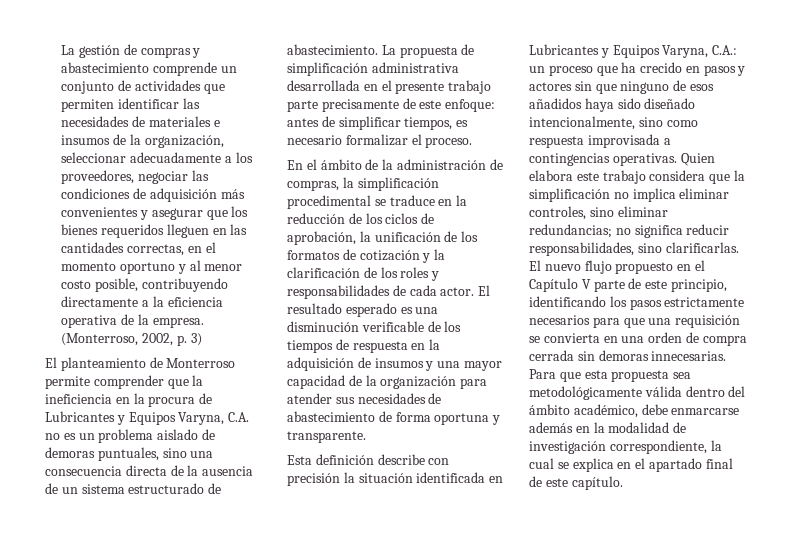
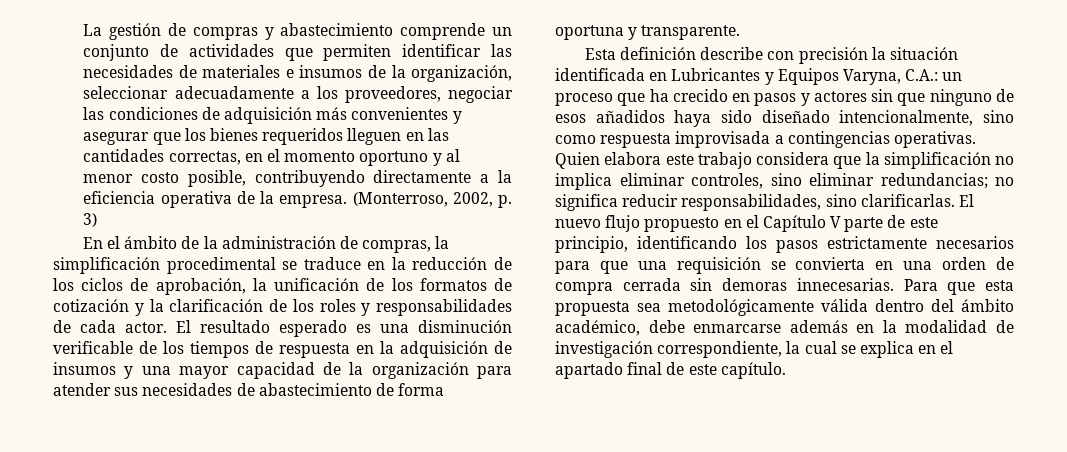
[45,357,236,371] [45,375,204,389] [45,393,213,407] [45,411,250,425] [45,429,215,443] [45,447,214,461] [45,465,254,476] [45,483,222,494] [287,44,475,58] [287,62,459,76] [287,80,492,94] [287,98,496,112] [287,116,469,130] [287,134,473,148] // El planteamiento de Monterroso permite comprender que la ineficiencia en la procura de Lubricantes y Equipos Varyna, C.A. no es un problema aislado de demoras puntuales, sino una consecuencia directa de la ausencia de un sistema estructurado de abastecimiento. La propuesta de simplificación administrativa desarrollada en el presente trabajo parte precisamente de este enfoque: antes de simplificar tiempos, es necesario formalizar el proceso. -> (98, 220) none

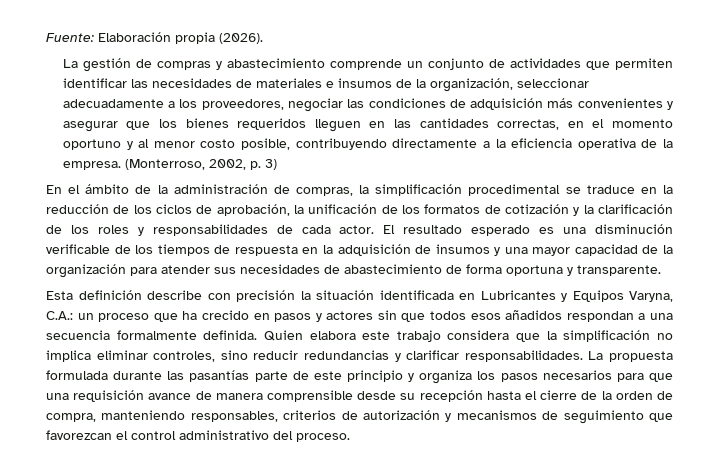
(83, 30) none -> [46,32,263,44] Fuente: Elaboración propia (2026). //
[929,89,1014,106] [555,110,1014,127] [555,131,976,148] ninguno de esos añadidos haya sido diseñado intencionalmente, sino como respuesta improvisada a contingencias operativas. -> [430,310,673,322] [46,330,258,340] todos esos añadidos respondan a una secuencia formalmente definida.
[809,173,1014,189] [555,194,974,211] [555,215,938,232] [555,236,737,253] eliminar redundancias; no significa reducir responsabilidades, sino clarificarlas. El nuevo flujo propuesto en el Capítulo V parte de este principio, identificando -> [253,350,674,362] [46,370,473,384] reducir redundancias y clarificar responsabilidades. La propuesta formulada durante las pasantías parte de este principio y organiza
[827,236,927,249] estrictamente -> (538, 377) none
[770,257,1015,270] [555,278,1014,295] [555,299,1014,316] [555,320,1014,336] [555,341,954,358] [555,362,786,379] se convierta en una orden de compra cerrada sin demoras innecesarias. Para que esta propuesta sea metodológicamente válida dentro del ámbito académico, debe enmarcarse además en la modalidad de investigación correspondiente, la cual se explica en el apartado final de este capítulo. -> [148,390,674,402] [46,410,673,424] [46,430,350,442] avance de manera comprensible desde su recepción hasta el cierre de la orden de compra, manteniendo responsables, criterios de autorización y mecanismos de seguimiento que favorezcan el control administrativo del proceso.

